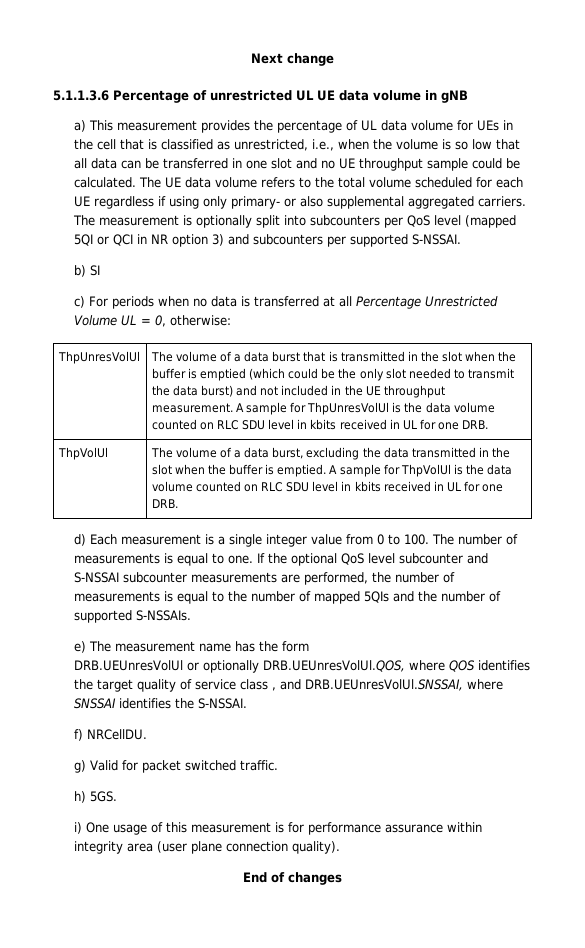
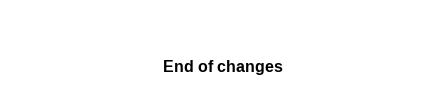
[251,53,334,66] [53,90,468,103] [73,120,513,133] [73,139,520,151] [73,158,520,171] [73,177,523,188] [73,196,526,209] [72,215,516,228] [73,234,461,247] [73,265,100,277] [73,296,498,309] [73,315,231,327] [57,351,140,364] [150,351,517,362] [151,368,515,381] [151,385,445,398] [151,402,495,415] [151,419,489,430] [57,447,108,460] [150,447,511,460] [151,464,513,477] [151,481,504,492] [151,499,178,508] [73,534,518,547] [73,553,488,566] [73,572,455,585] [73,591,501,604] [73,610,191,623] [73,641,309,653] [73,660,530,673] [73,679,503,692] [73,698,247,709] [73,729,147,741] [73,760,278,773] [73,791,117,803] [73,822,482,835] [73,841,340,854] Next change // 5.1.1.3.6 Percentage of unrestricted UL UE data volume in gNB // a) This measurement provides the percentage of UL data volume for UEs in the cell that is classified as unrestricted, i.e., when the volume is so low that all data can be transferred in one slot and no UE throughput sample could be calculated. The UE data volume refers to the total volume scheduled for each UE regardless if using only primary- or also supplemental aggregated carriers. The measurement is optionally split into subcounters per QoS level (mapped 5QI or QCI in NR option 3) and subcounters per supported S-NSSAI. // b) SI // c) For periods when no data is transferred at all Percentage Unrestricted Volume UL = 0, otherwise: // ThpUnresVolUl | The volume of a data burst that is transmitted in the slot when the buffer is emptied (which could be the only slot needed to transmit the data burst) and not included in the UE throughput measurement. A sample for ThpUnresVolUl is the data volume counted on RLC SDU level in kbits received in UL for one DRB. // ThpVolUl | The volume of a data burst, excluding the data transmitted in the slot when the buffer is emptied. A sample for ThpVolUl is the data volume counted on RLC SDU level in kbits received in UL for one DRB. // d) Each measurement is a single integer value from 0 to 100. The number of measurements is equal to one. If the optional QoS level subcounter and S-NSSAI subcounter measurements are performed, the number of measurements is equal to the number of mapped 5QIs and the number of supported S-NSSAIs. // e) The measurement name has the form // DRB.UEUnresVolUl or optionally DRB.UEUnresVolUl.QOS, where QOS identifies the target quality of service class , and DRB.UEUnresVolUl.SNSSAI, where SNSSAI identifies the S-NSSAI. // f) NRCellDU. // g) Valid for packet switched traffic. // h) 5GS. // i) One usage of this measurement is for performance assurance within integrity area (user plane connection quality). // -> (162, 66) none

